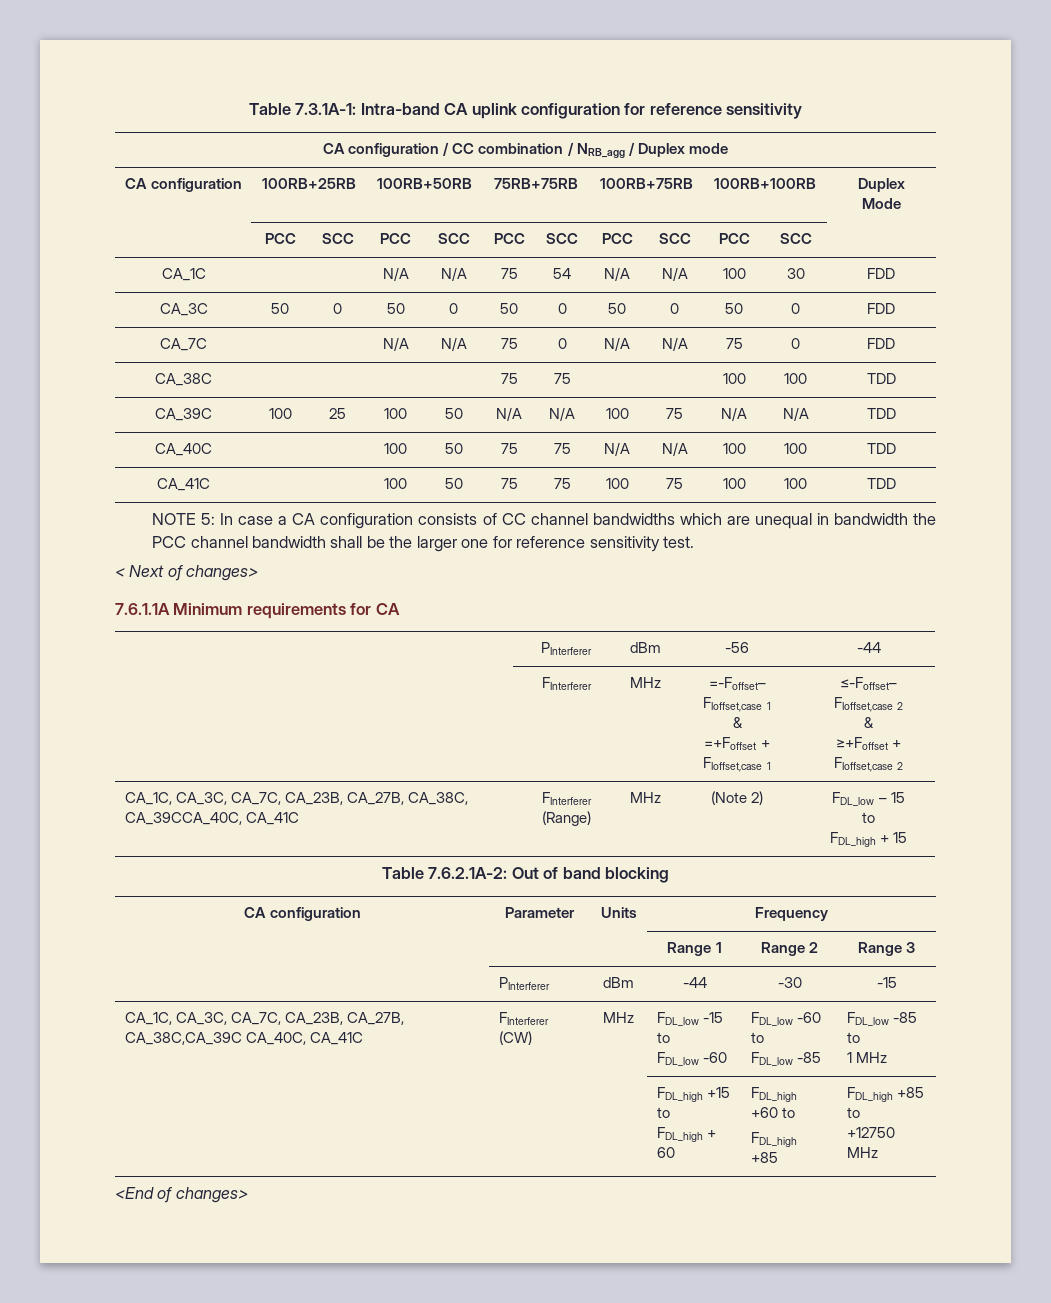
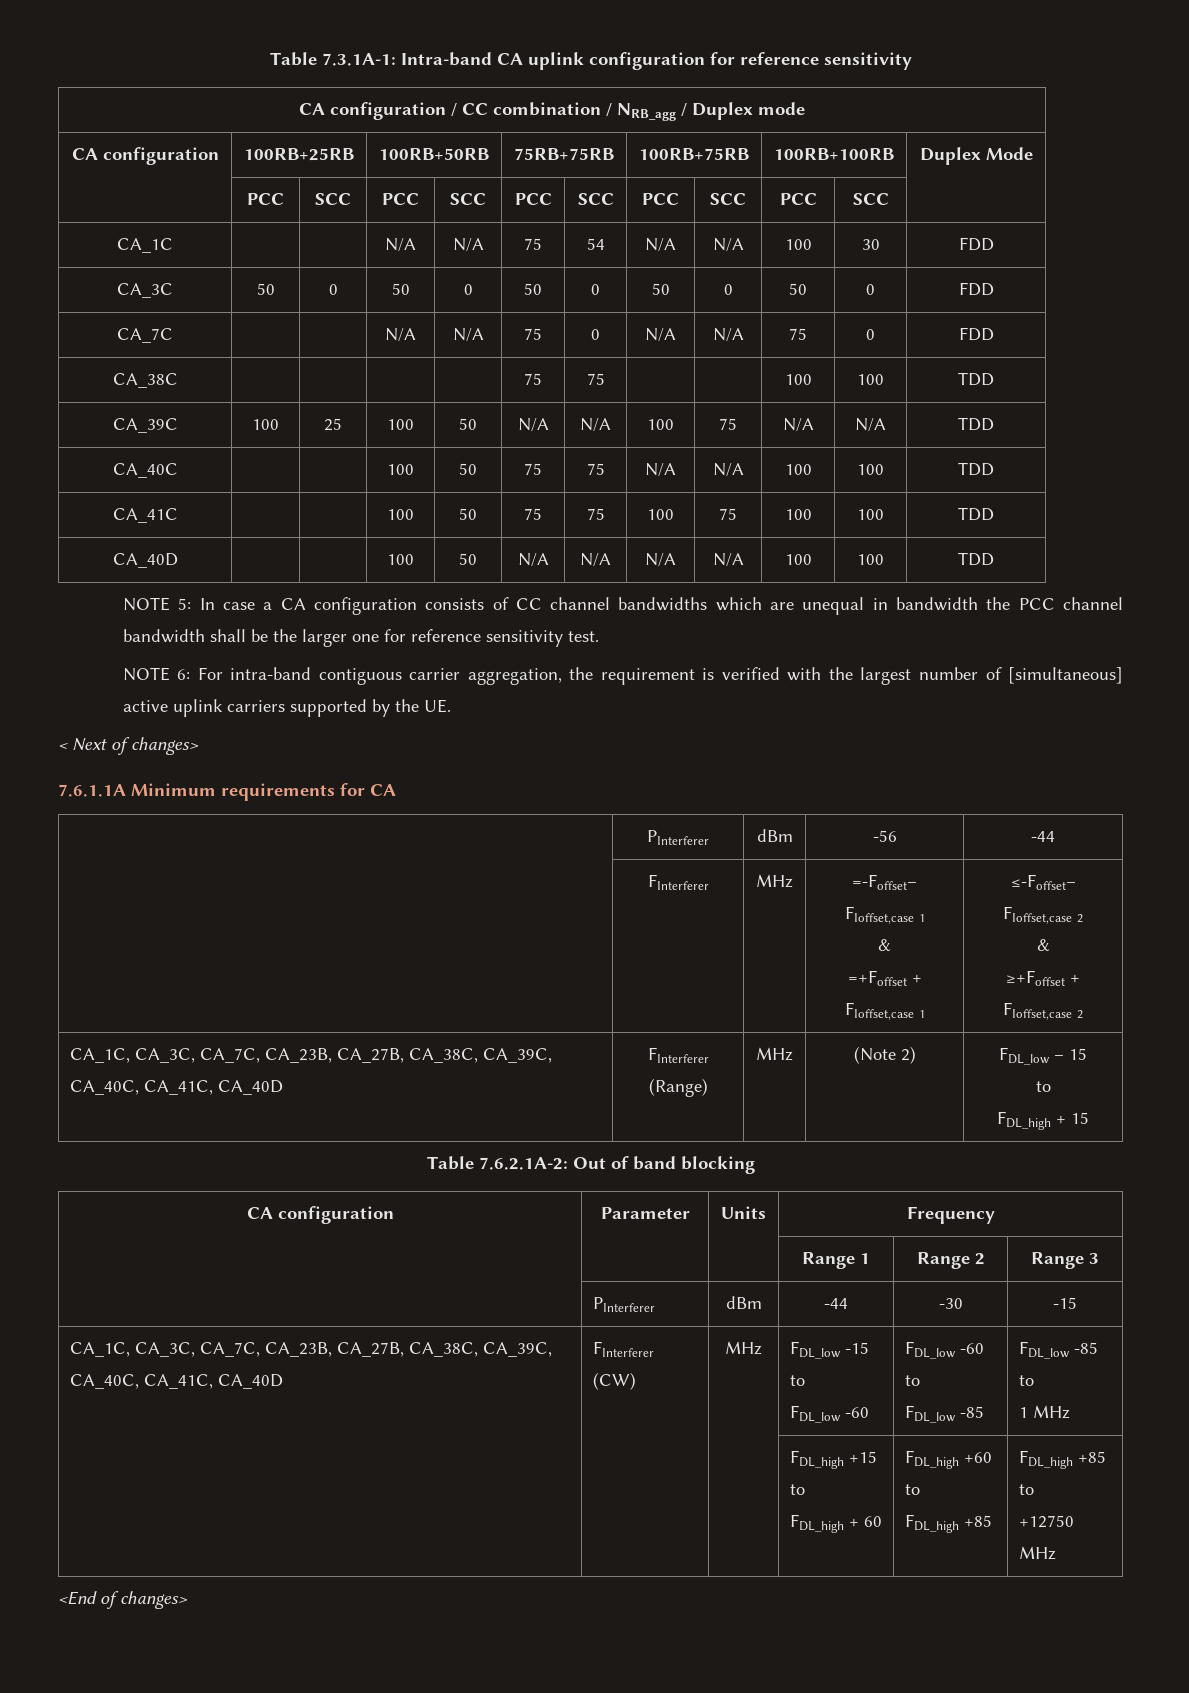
(896, 483) none -> [112,553,178,568] [387,554,414,565] [459,553,477,565] [517,553,549,567] [580,553,611,567] [645,553,676,567] [712,553,744,567] [784,554,812,565] [857,554,884,565] [958,552,994,566] // CA_40D | | | 100 | 50 | N/A | N/A | N/A | N/A | 100 | 100 | TDD
(695, 542) none -> [122,667,1124,685] [122,699,451,717] // NOTE 6: For intra-band contiguous carrier aggregation, the requirement is verified with the largest number of [simultaneous] active uplink carriers supported by the UE.
[125,812,300,825] CA_39CCA_40C, CA_41C -> [482,1048,552,1063] [69,1080,283,1095] CA_39C, CA_40C, CA_41C, CA_40D
[125,1032,364,1045] CA_38C,CA_39C CA_40C, CA_41C -> [408,1342,552,1357] [69,1374,283,1389] CA_38C, CA_39C, CA_40C, CA_41C, CA_40D

